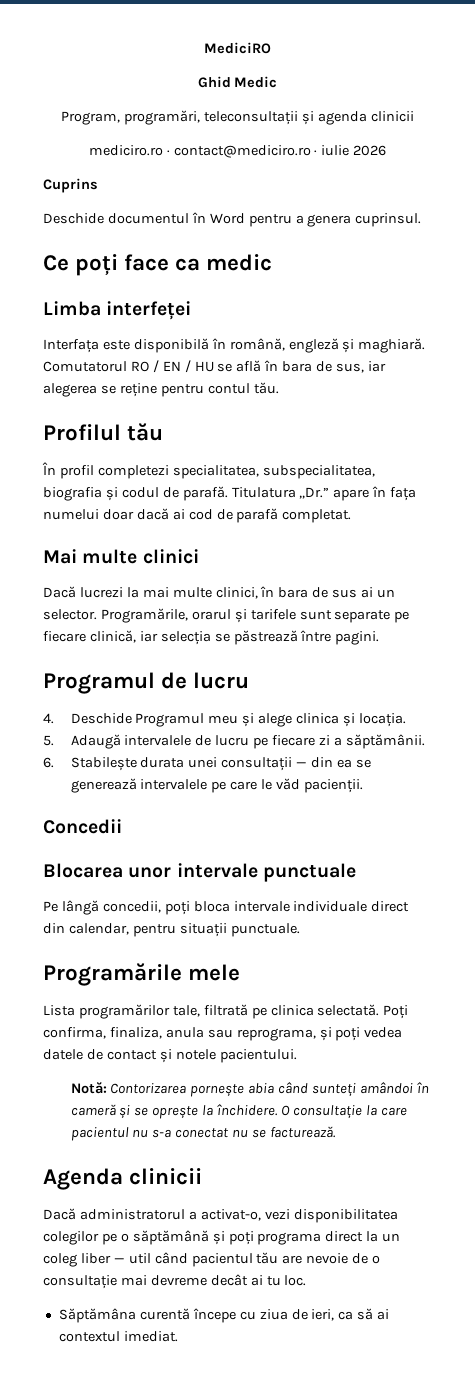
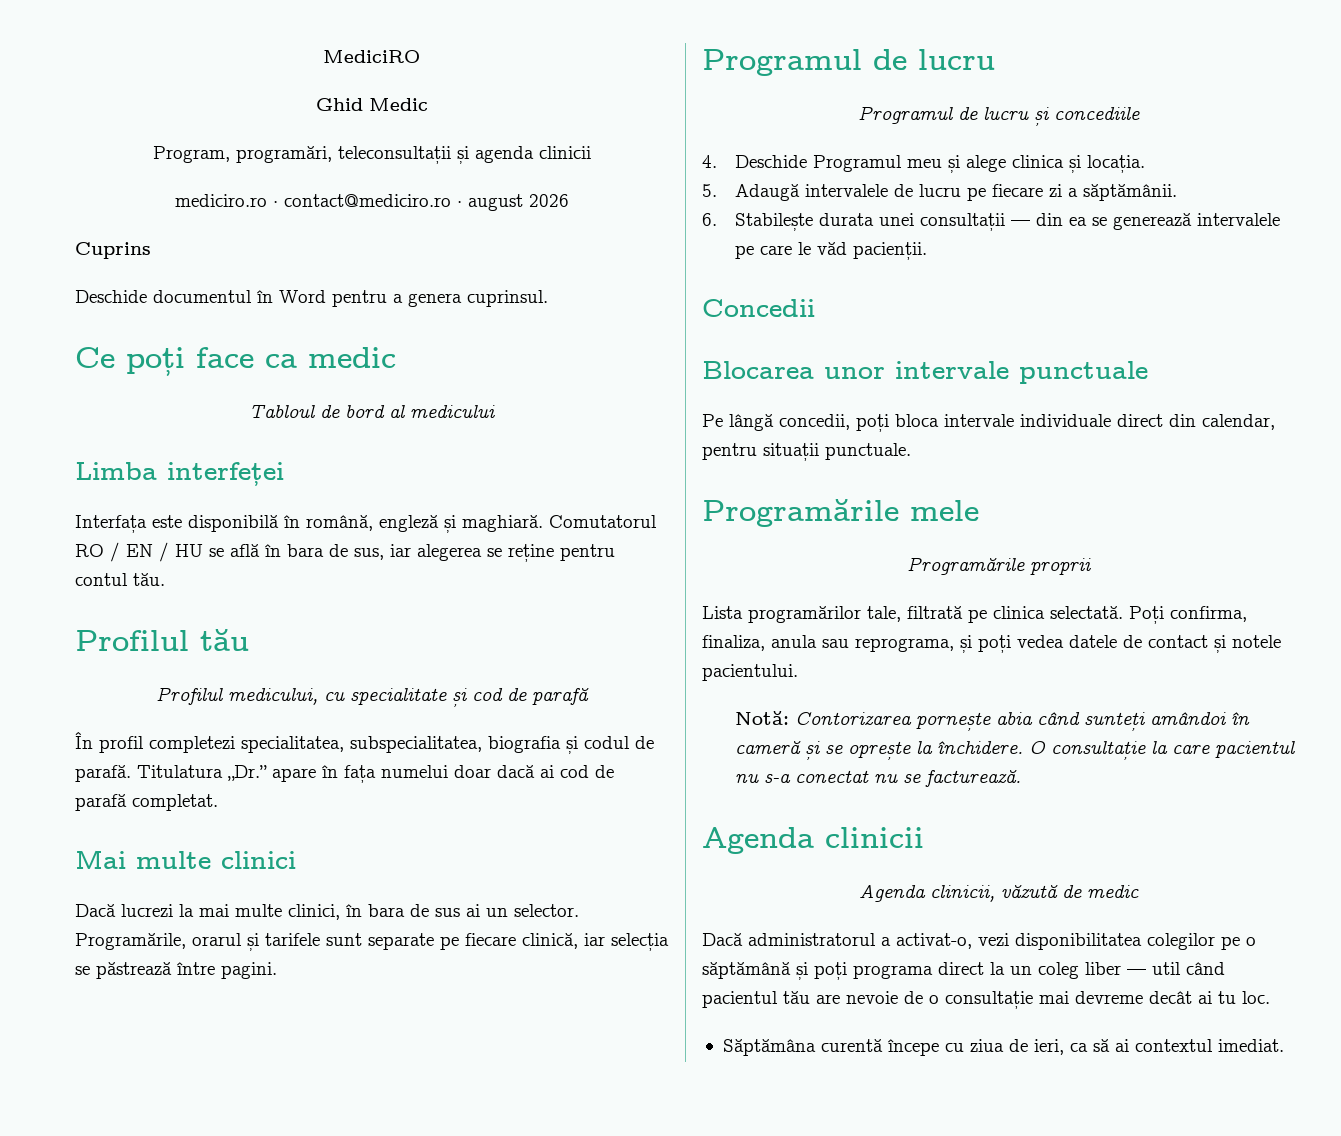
[321,145,350,156] iulie -> [467,194,523,211] august
(273, 262) none -> [249,405,495,418] // Tabloul de bord al medicului
(164, 432) none -> [156,687,589,707] // Profilul medicului, cu specialitate și cod de parafă
(250, 680) none -> [858,106,1140,126] // Programul de lucru și concediile
(241, 972) none -> [907,557,1091,575] // Programările proprii
(203, 1176) none -> [859,884,1139,902] // Agenda clinicii, văzută de medic

